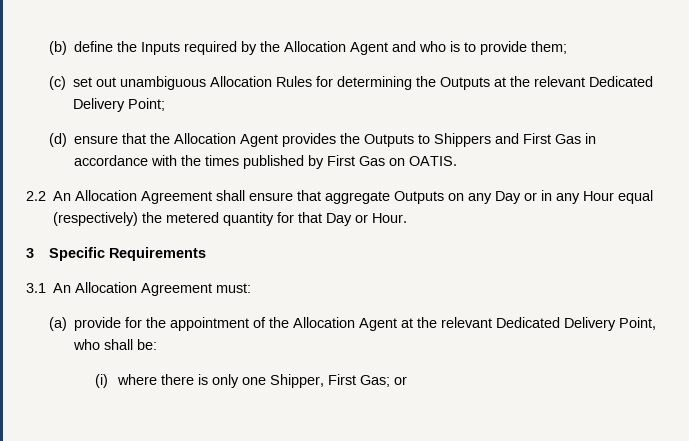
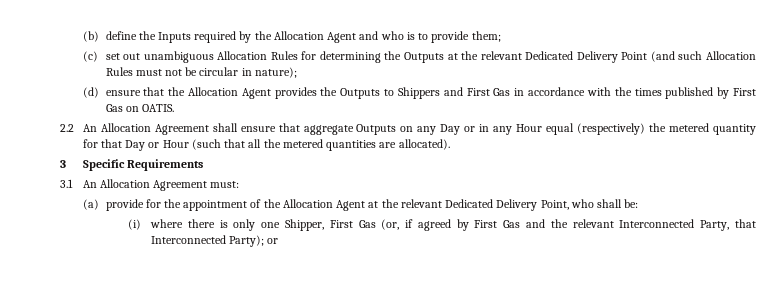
[128,98,166,111] Point; -> [621,51,756,62] [105,67,297,78] Point (and such Allocation Rules must not be circular in nature);
[372,213,408,223] Hour. -> [162,139,450,151] Hour (such that all the metered quantities are allocated).
[359,375,390,387] Gas; -> [358,219,756,231] [150,235,265,247] Gas (or, if agreed by First Gas and the relevant Interconnected Party, that Interconnected Party);

